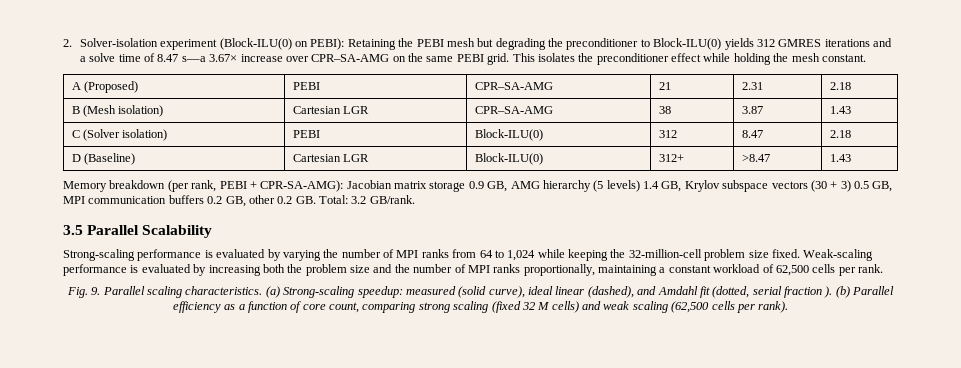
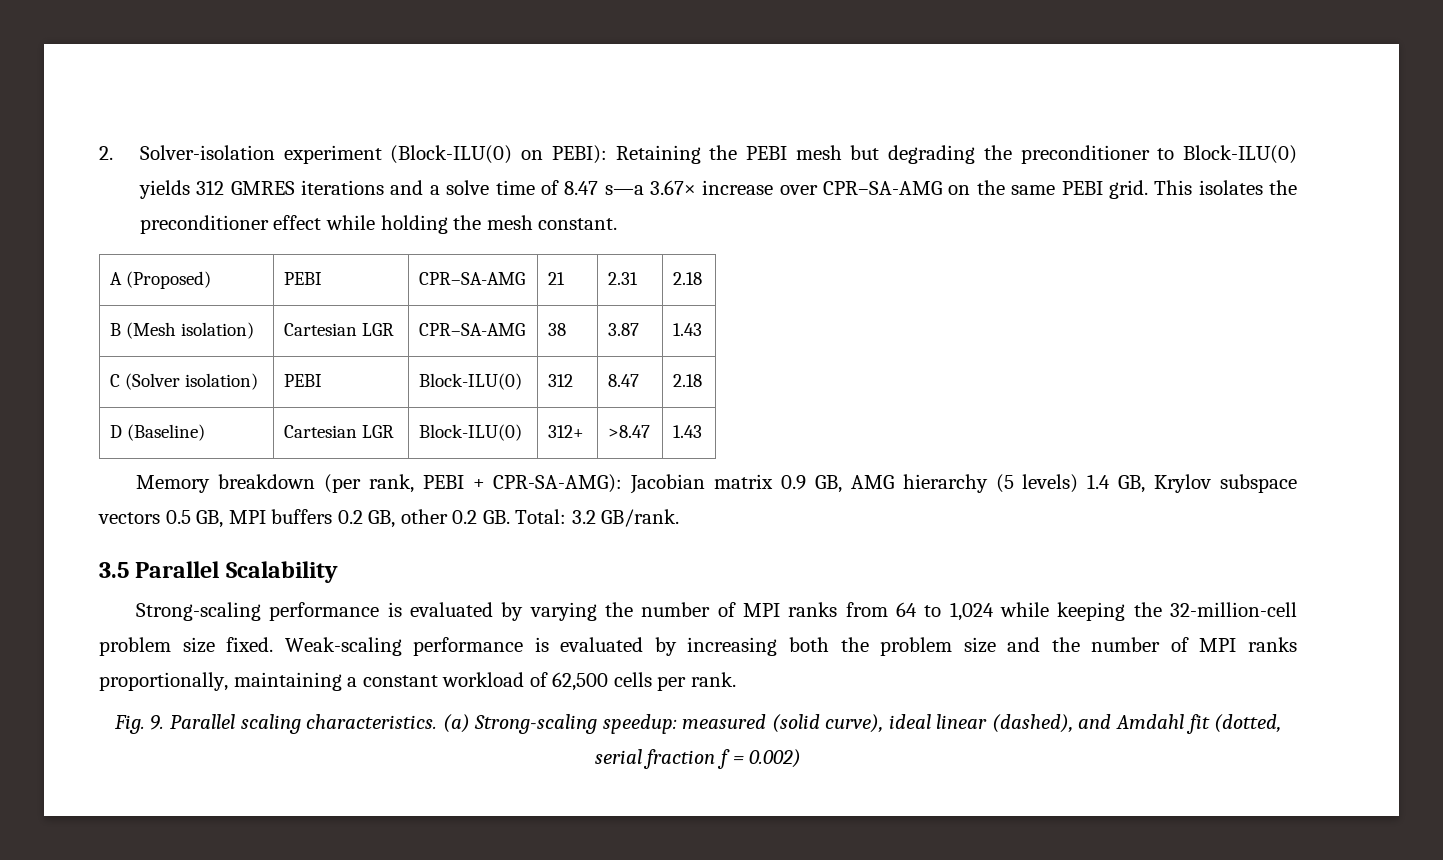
[429,181,466,192] storage -> (774, 481) none
[810,180,851,192] (30 + 3) -> (160, 518) none
[88,196,167,204] communication -> (266, 517) none
[824,286,895,298] [172,301,789,313] ). (b) Parallel efficiency as a function of core count, comparing strong scaling (fixed 32 M cells) and weak scaling (62,500 cells per rank). -> [717,749,802,769] f = 0.002)

